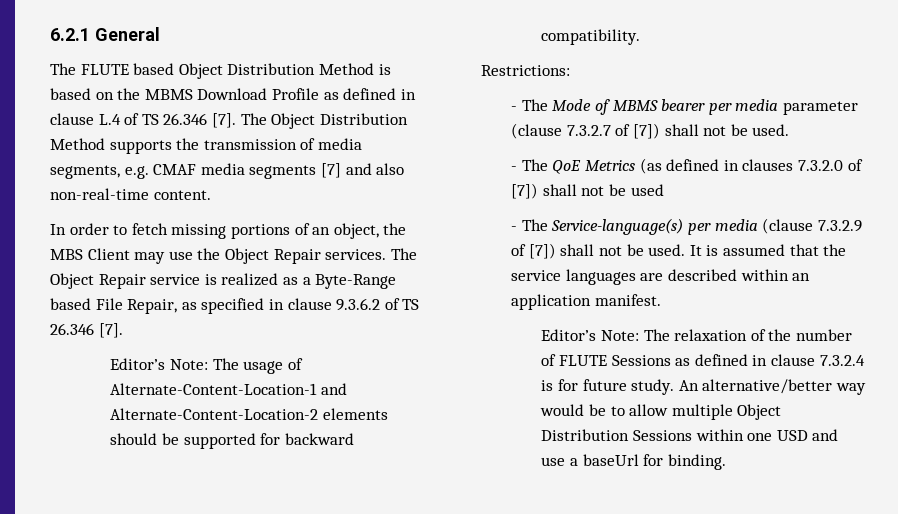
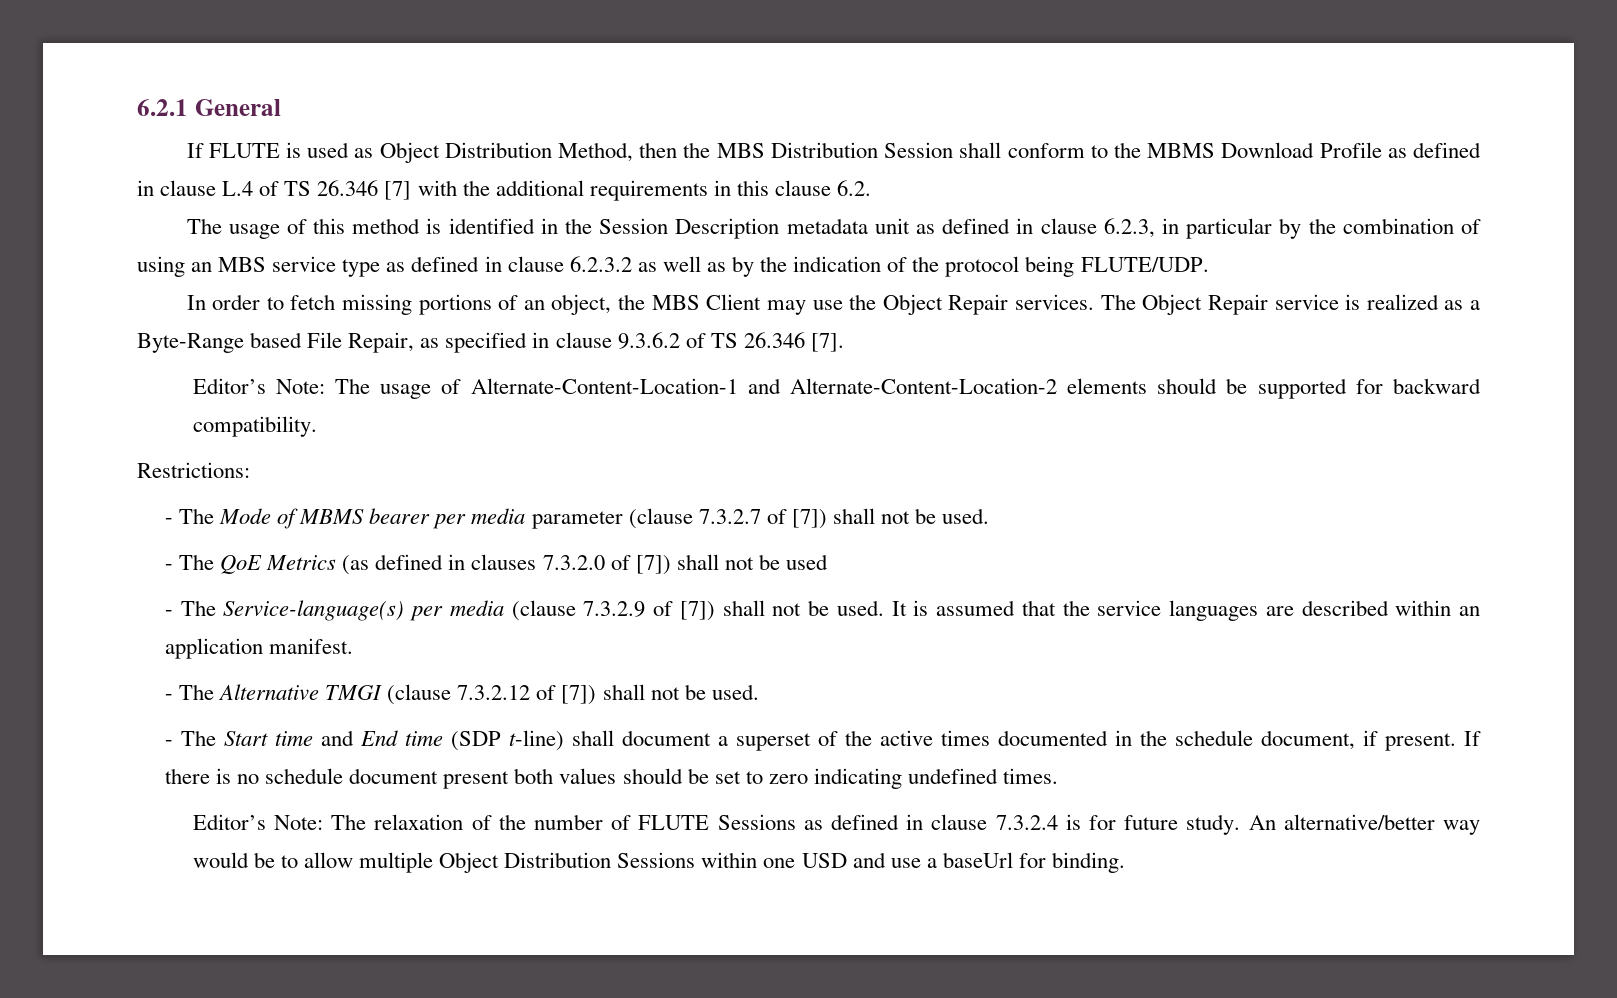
[50,63,391,79] [50,88,114,100] The FLUTE based Object Distribution Method is based on -> [186,142,1108,163] If FLUTE is used as Object Distribution Method, then the MBS Distribution Session shall conform to
[211,113,408,129] [50,138,362,154] [50,163,405,179] [50,188,211,200] [7]. The Object Distribution Method supports the transmission of media segments, e.g. CMAF media segments [7] and also non-real-time content. -> [384,180,872,201] [186,218,1481,239] [137,256,1209,277] [7] with the additional requirements in this clause 6.2. // The usage of this method is identified in the Session Description metadata unit as defined in clause 6.2.3, in particular by the combination of using an MBS service type as defined in clause 6.2.3.2 as well as by the indication of the protocol being FLUTE/UDP.
(661, 300) none -> [164,684,759,705] [164,730,1482,751] [164,768,1059,789] // - The Alternative TMGI (clause 7.3.2.12 of [7]) shall not be used. // - The Start time and End time (SDP t-line) shall document a superset of the active times documented in the schedule document, if present. If there is no schedule document present both values should be set to zero indicating undefined times.

